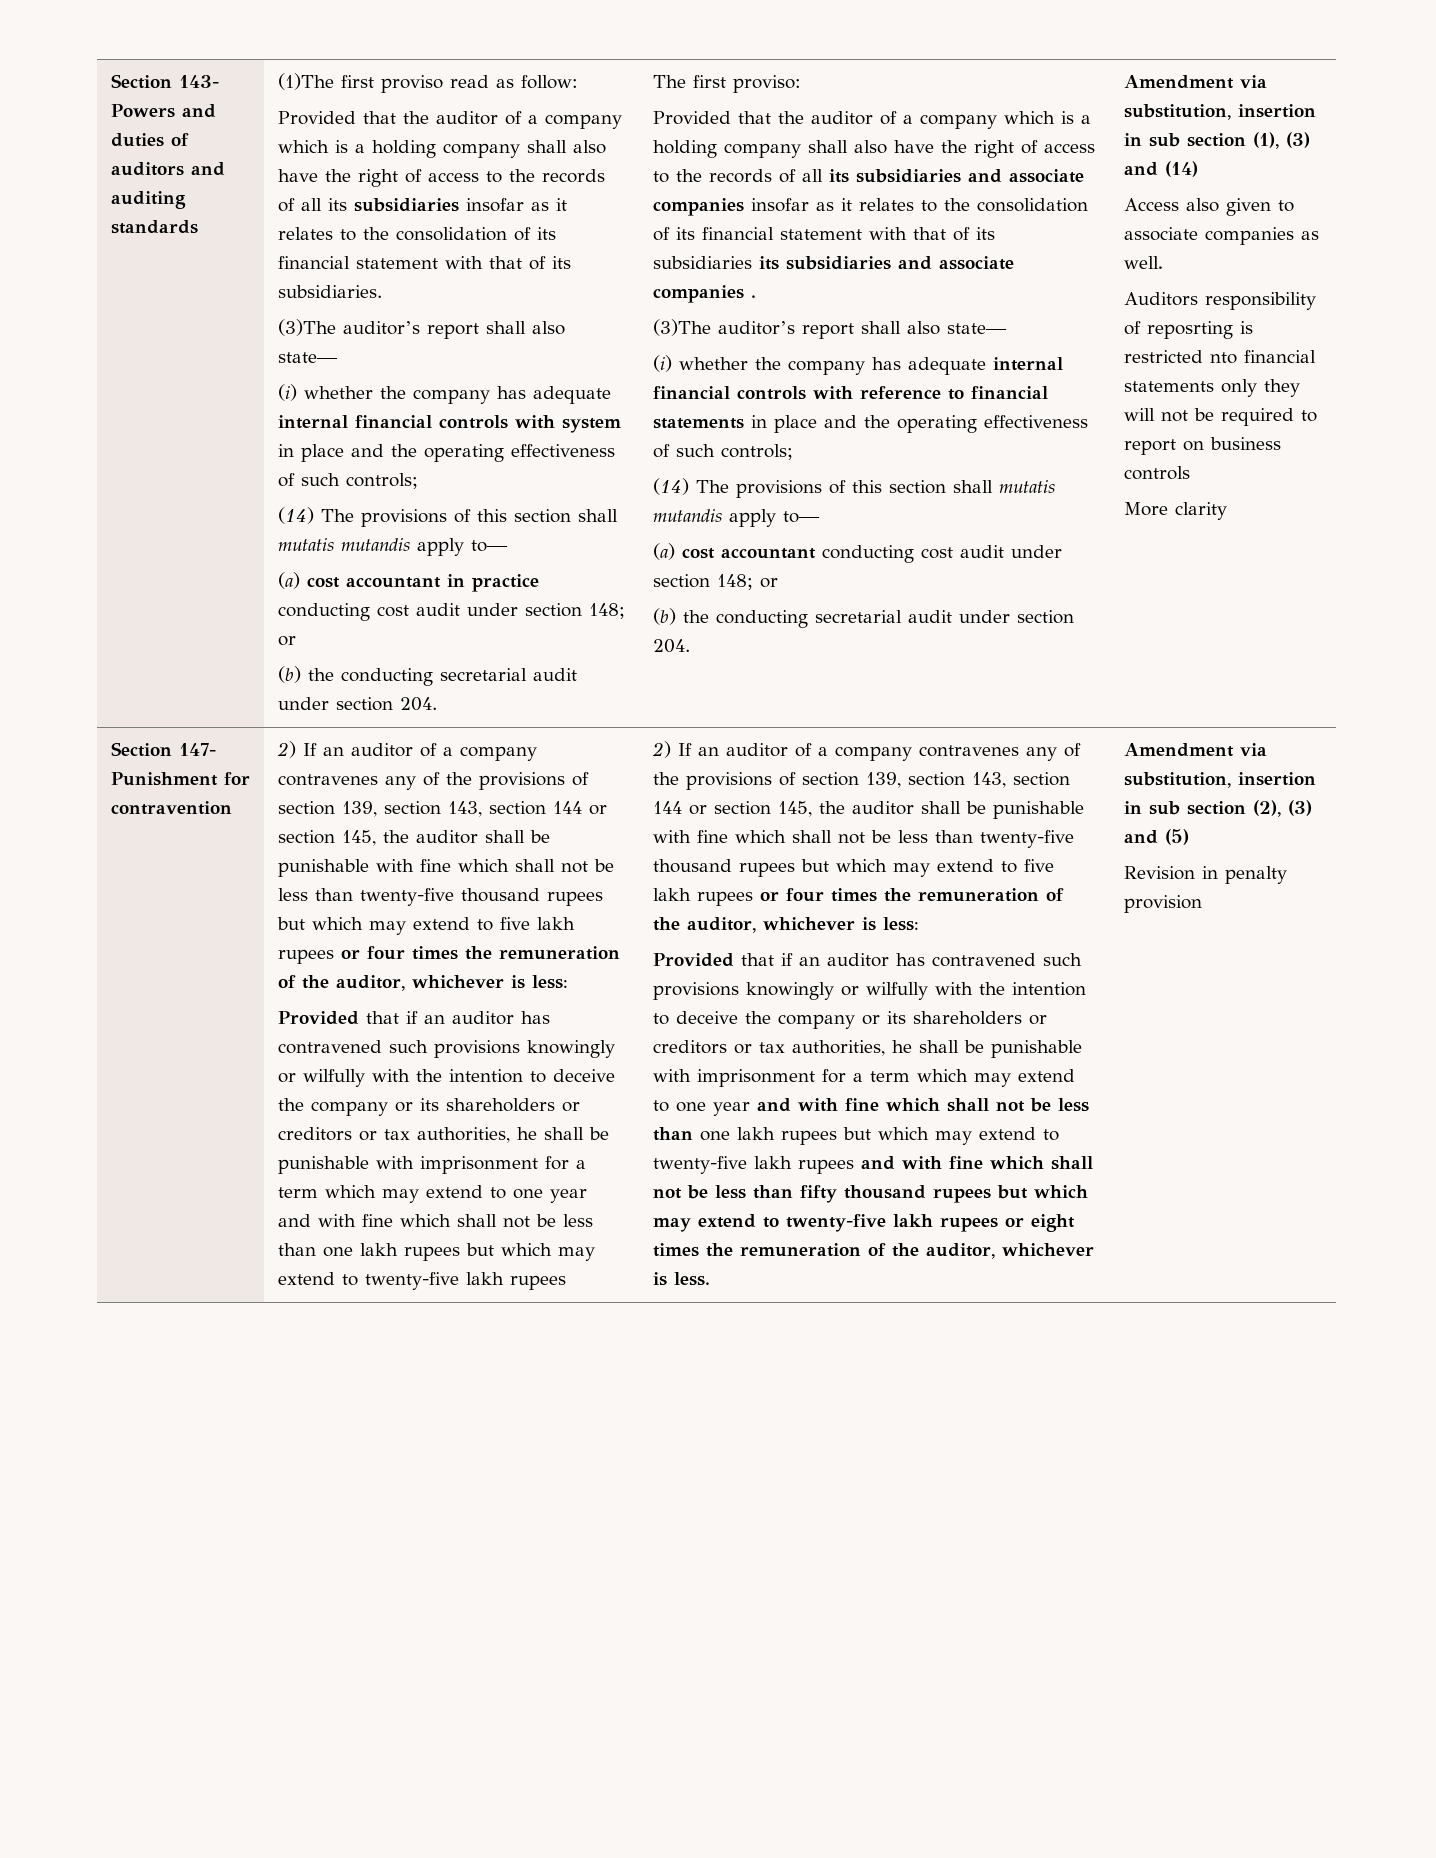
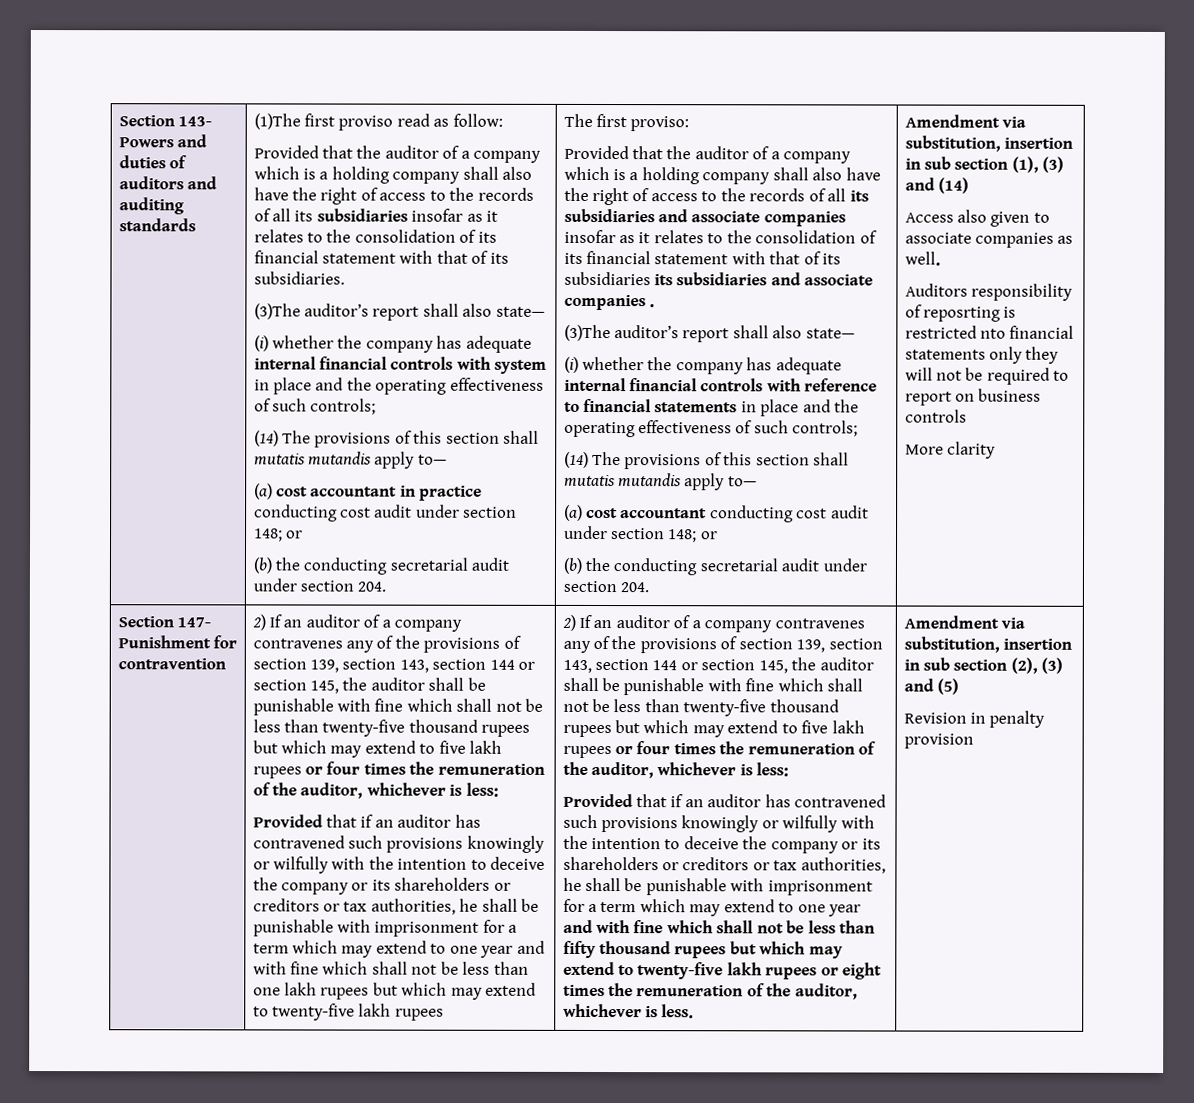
[700,1127,1060,1145] [653,1156,1094,1174] [653,1185,794,1199] one lakh rupees but which may extend to twenty-five lakh rupees and with fine which shall not be less than -> (876, 927) none

